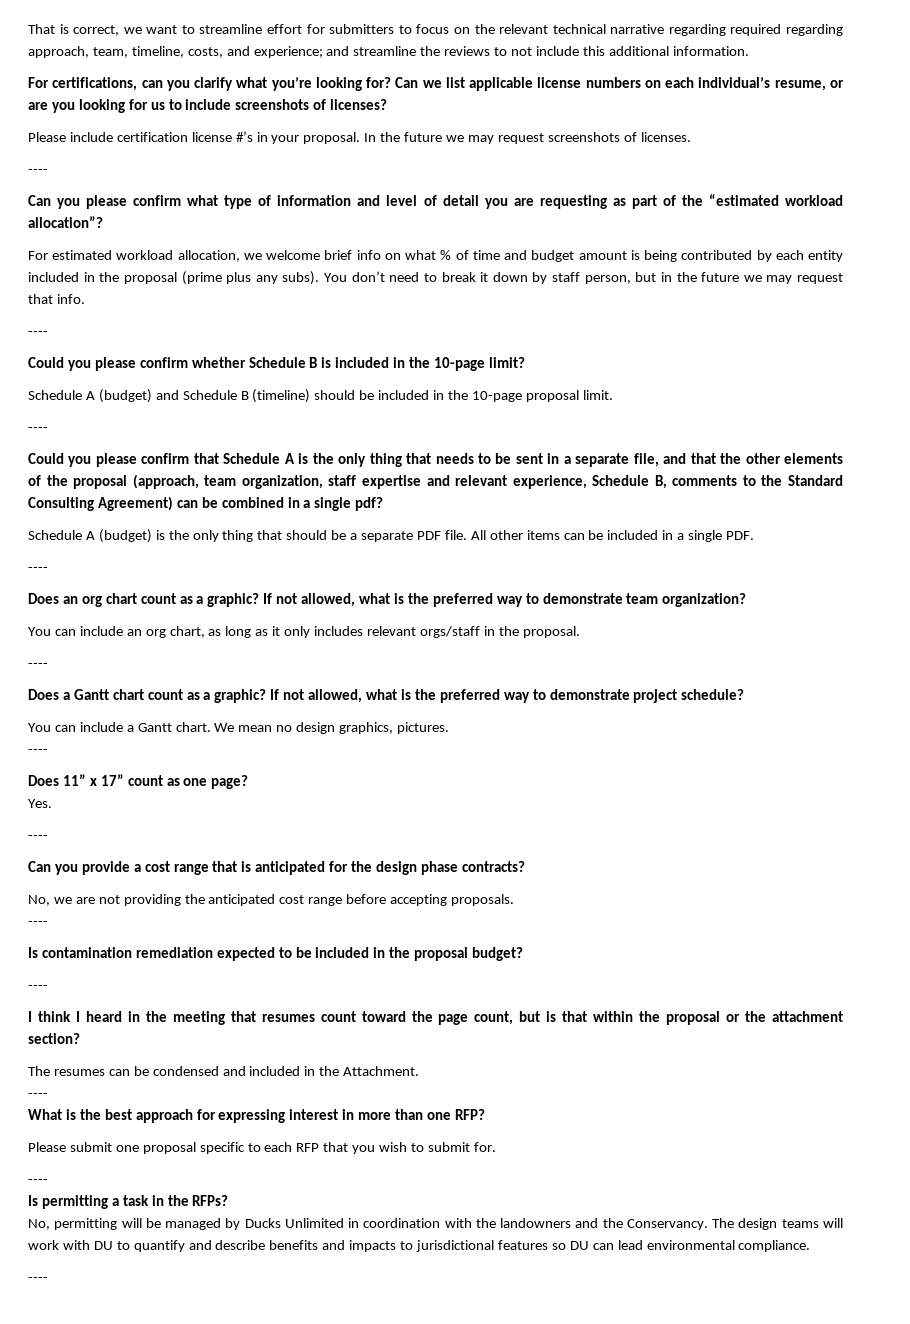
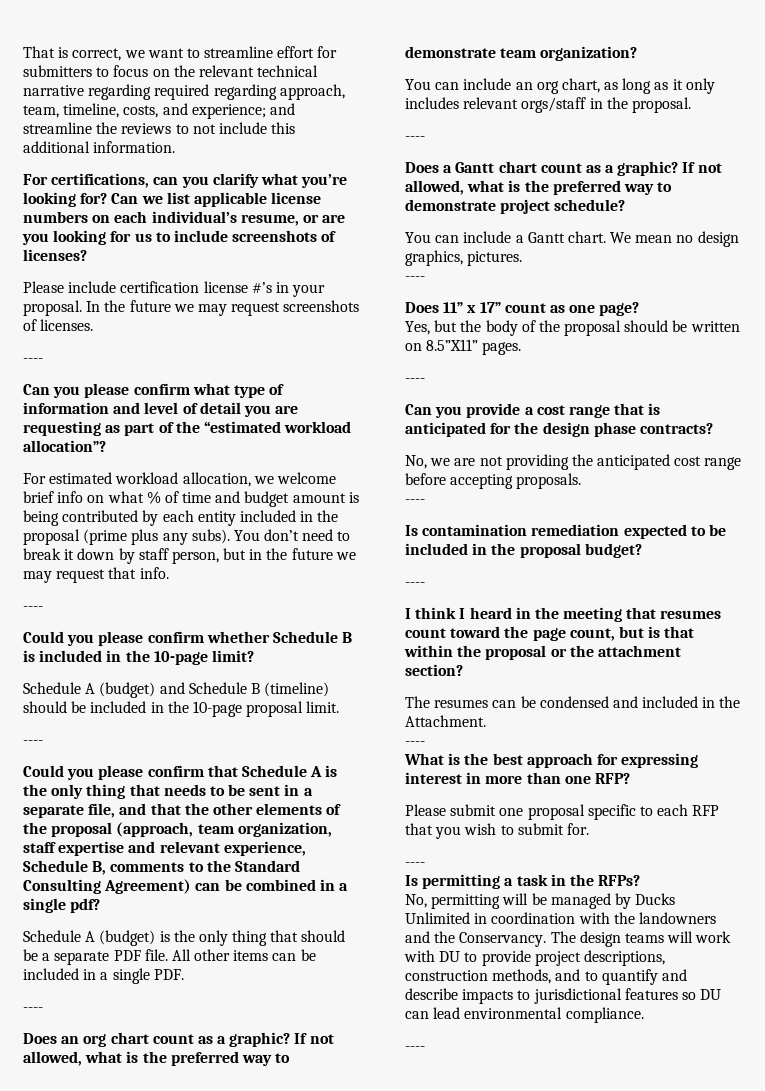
[28,799,52,808] Yes. -> [405,320,740,336] [405,339,522,355] Yes, but the body of the proposal should be written on 8.5”X11” pages.
(130, 1245) none -> [481,950,665,966] [405,969,598,984] provide project descriptions, construction methods, and to
[269,1240,346,1250] benefits and -> (458, 994) none

